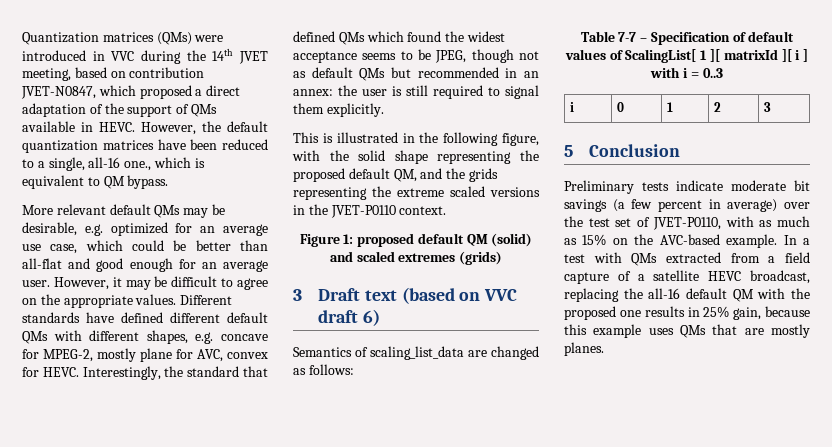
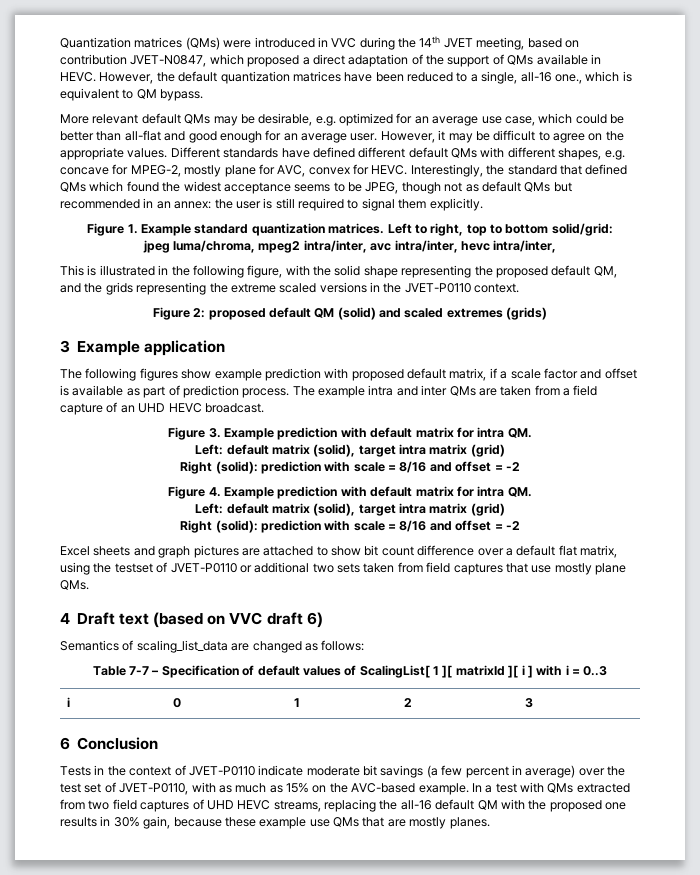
(384, 110) none -> [87,223,613,236] [142,240,557,253] // Figure 1. Example standard quantization matrices. Left to right, top to bottom solid/grid: // jpeg luma/chroma, mpeg2 intra/inter, avc intra/inter, hevc intra/inter,
[343,234,354,244] 1: -> [193,308,206,318] 2:
(302, 295) none -> [76,340,225,356] [60,368,637,381] [60,385,598,398] [60,402,264,415] [168,427,532,440] [195,444,505,457] [180,461,520,474] [168,486,532,499] [195,503,505,516] [180,520,520,533] [60,545,617,558] [60,562,626,575] [60,580,89,590] [60,613,70,624] Example application // The following figures show example prediction with proposed default matrix, if a scale factor and offset is available as part of prediction process. The example intra and inter QMs are taken from a field capture of an UHD HEVC broadcast. // Figure 3. Example prediction with default matrix for intra QM. // Left: default matrix (solid), target intra matrix (grid) // Right (solid): prediction with scale = 8/16 and offset = -2 // Figure 4. Example prediction with default matrix for intra QM. // Left: default matrix (solid), target intra matrix (grid) // Right (solid): prediction with scale = 8/16 and offset = -2 // Excel sheets and graph pictures are attached to show bit count difference over a default flat matrix, using the testset of JVET-P0110 or additional two sets taken from field captures that use mostly plane QMs. // 4
[564,145,573,157] 5 -> [60,737,70,750] 6
[564,180,669,194] Preliminary tests -> [60,765,255,776] Tests in the context of JVET-P0110
[768,252,810,263] [564,270,810,284] a field capture of a satellite HEVC broadcast, -> [88,799,321,812] two field captures of UHD HEVC streams,
[703,306,730,318] 25% -> [113,817,140,827] 30%
[564,324,674,338] this example uses -> [224,817,330,829] these example use

